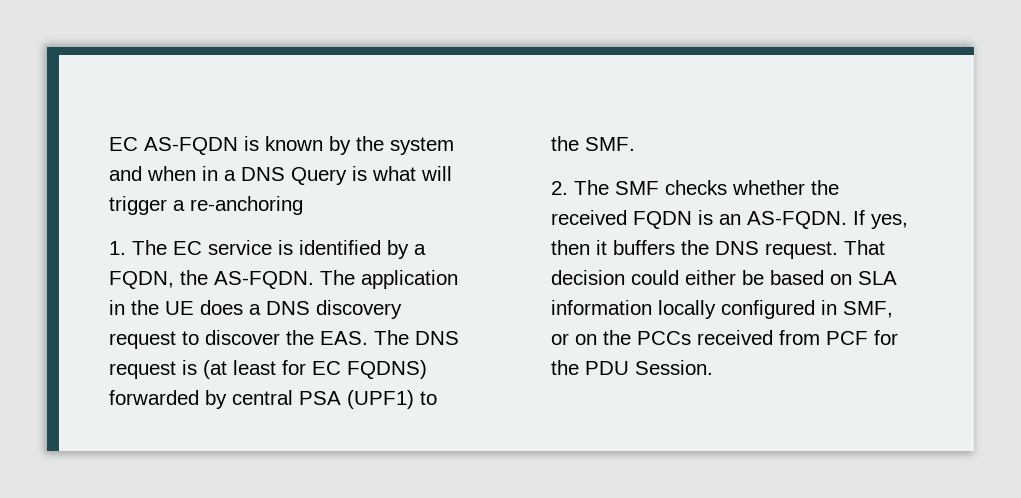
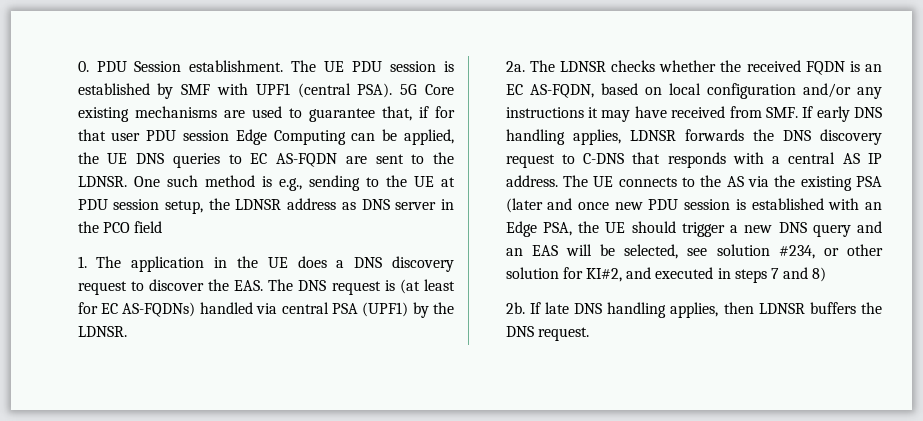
[108,136,454,155] [108,166,452,185] [108,196,303,215] [108,240,426,259] [108,270,314,289] EC AS-FQDN is known by the system and when in a DNS Query is what will trigger a re-anchoring // 1. The EC service is identified by a FQDN, the AS-FQDN. -> [77,60,454,72] [77,83,454,99] [77,106,455,122] [77,129,454,145] [77,152,454,168] [77,175,455,191] [77,198,455,214] [77,221,162,233] [77,256,87,268] 0. PDU Session establishment. The UE PDU session is established by SMF with UPF1 (central PSA). 5G Core existing mechanisms are used to guarantee that, if for that user PDU session Edge Computing can be applied, the UE DNS queries to EC AS-FQDN are sent to the LDNSR. One such method is e.g., sending to the UE at PDU session setup, the LDNSR address as DNS server in the PCO field // 1.
[346,360,427,379] [108,390,437,409] [550,136,635,151] [550,180,659,195] FQDNS) forwarded by central PSA (UPF1) to the SMF. // 2. The SMF -> [122,302,454,318] [77,326,127,337] [505,60,606,72] AS-FQDNs) handled via central PSA (UPF1) by the LDNSR. // 2a. The LDNSR
[746,210,908,229] [550,240,885,259] [550,270,897,285] [550,300,893,319] [550,330,898,345] [550,360,713,375] AS-FQDN. If yes, then it buffers the DNS request. That decision could either be based on SLA information locally configured in SMF, or on the PCCs received from PCF for the PDU Session. -> [505,83,882,99] [505,106,882,122] [505,129,882,145] [505,152,882,168] [505,175,882,191] [505,198,882,213] [505,221,882,237] [505,244,883,259] [505,267,827,283] [505,302,882,318] [505,326,589,341] EC AS-FQDN, based on local configuration and/or any instructions it may have received from SMF. If early DNS handling applies, LDNSR forwards the DNS discovery request to C-DNS that responds with a central AS IP address. The UE connects to the AS via the existing PSA (later and once new PDU session is established with an Edge PSA, the UE should trigger a new DNS query and an EAS will be selected, see solution #234, or other solution for KI#2, and executed in steps 7 and 8) // 2b. If late DNS handling applies, then LDNSR buffers the DNS request.

